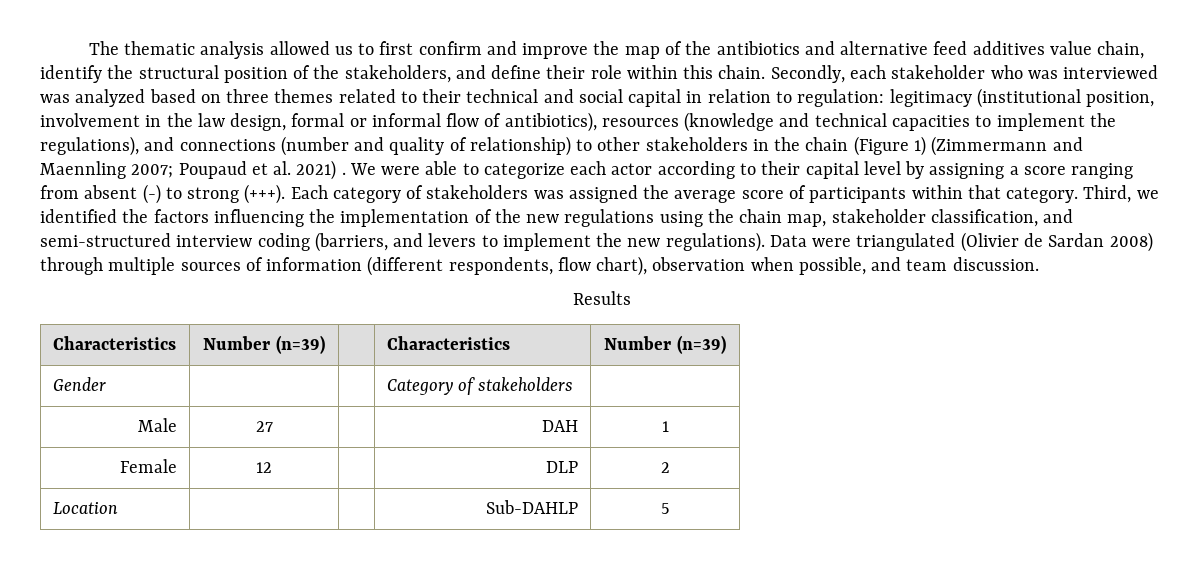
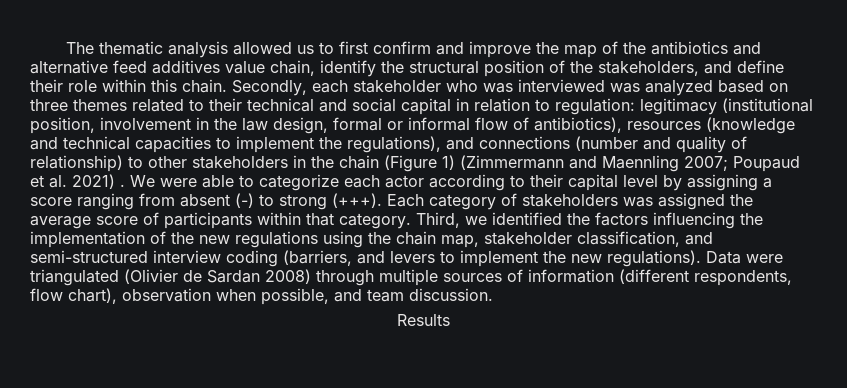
[52,336,176,350] [203,335,325,354] [386,336,510,350] [604,335,726,354] [52,377,106,391] [386,377,574,395] [138,418,178,432] [255,421,273,432] [542,420,579,432] [661,421,669,432] [120,459,178,473] [256,462,272,473] [546,461,579,473] [660,462,670,473] [52,502,118,514] [486,500,579,514] [660,503,670,514] // Characteristics | Number (n=39) | | Characteristics | Number (n=39) // Gender | | | Category of stakeholders | // Male | 27 | | DAH | 1 // Female | 12 | | DLP | 2 // Location | | | Sub-DAHLP | 5 -> (450, 320) none

